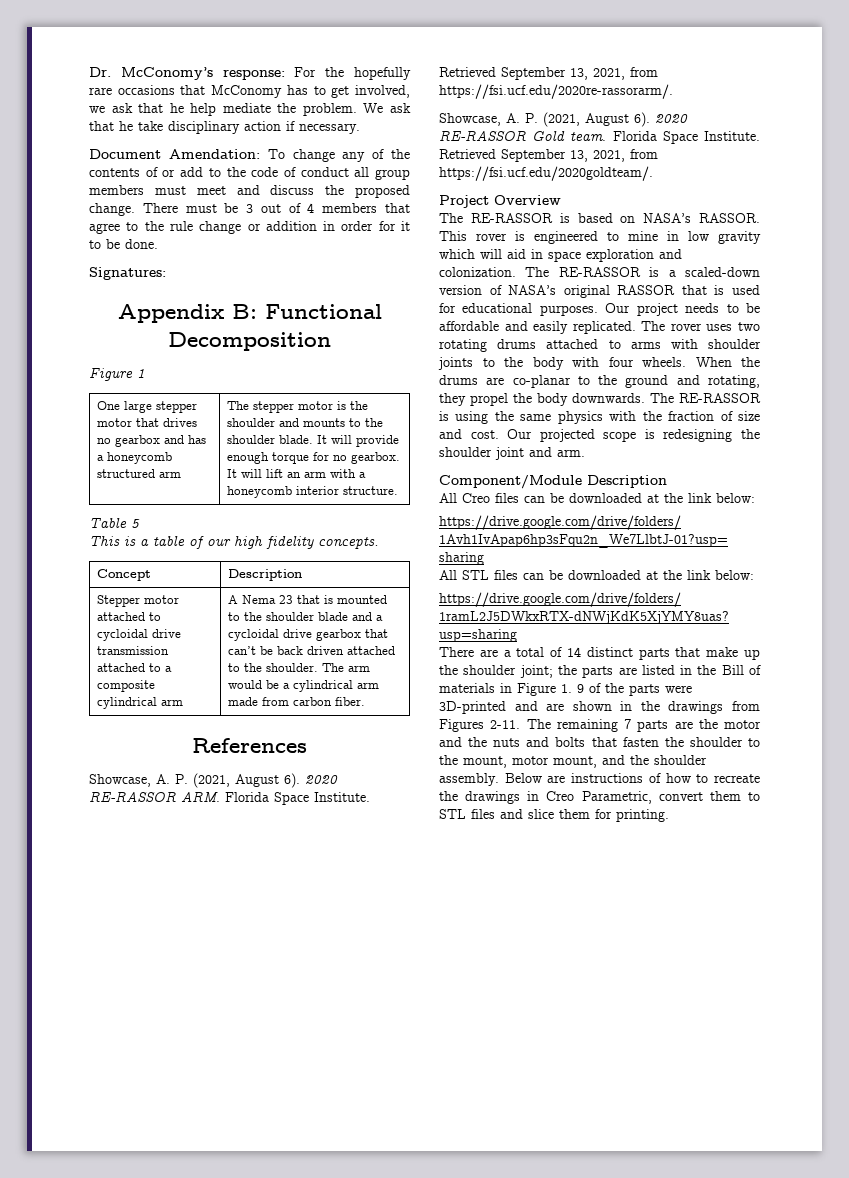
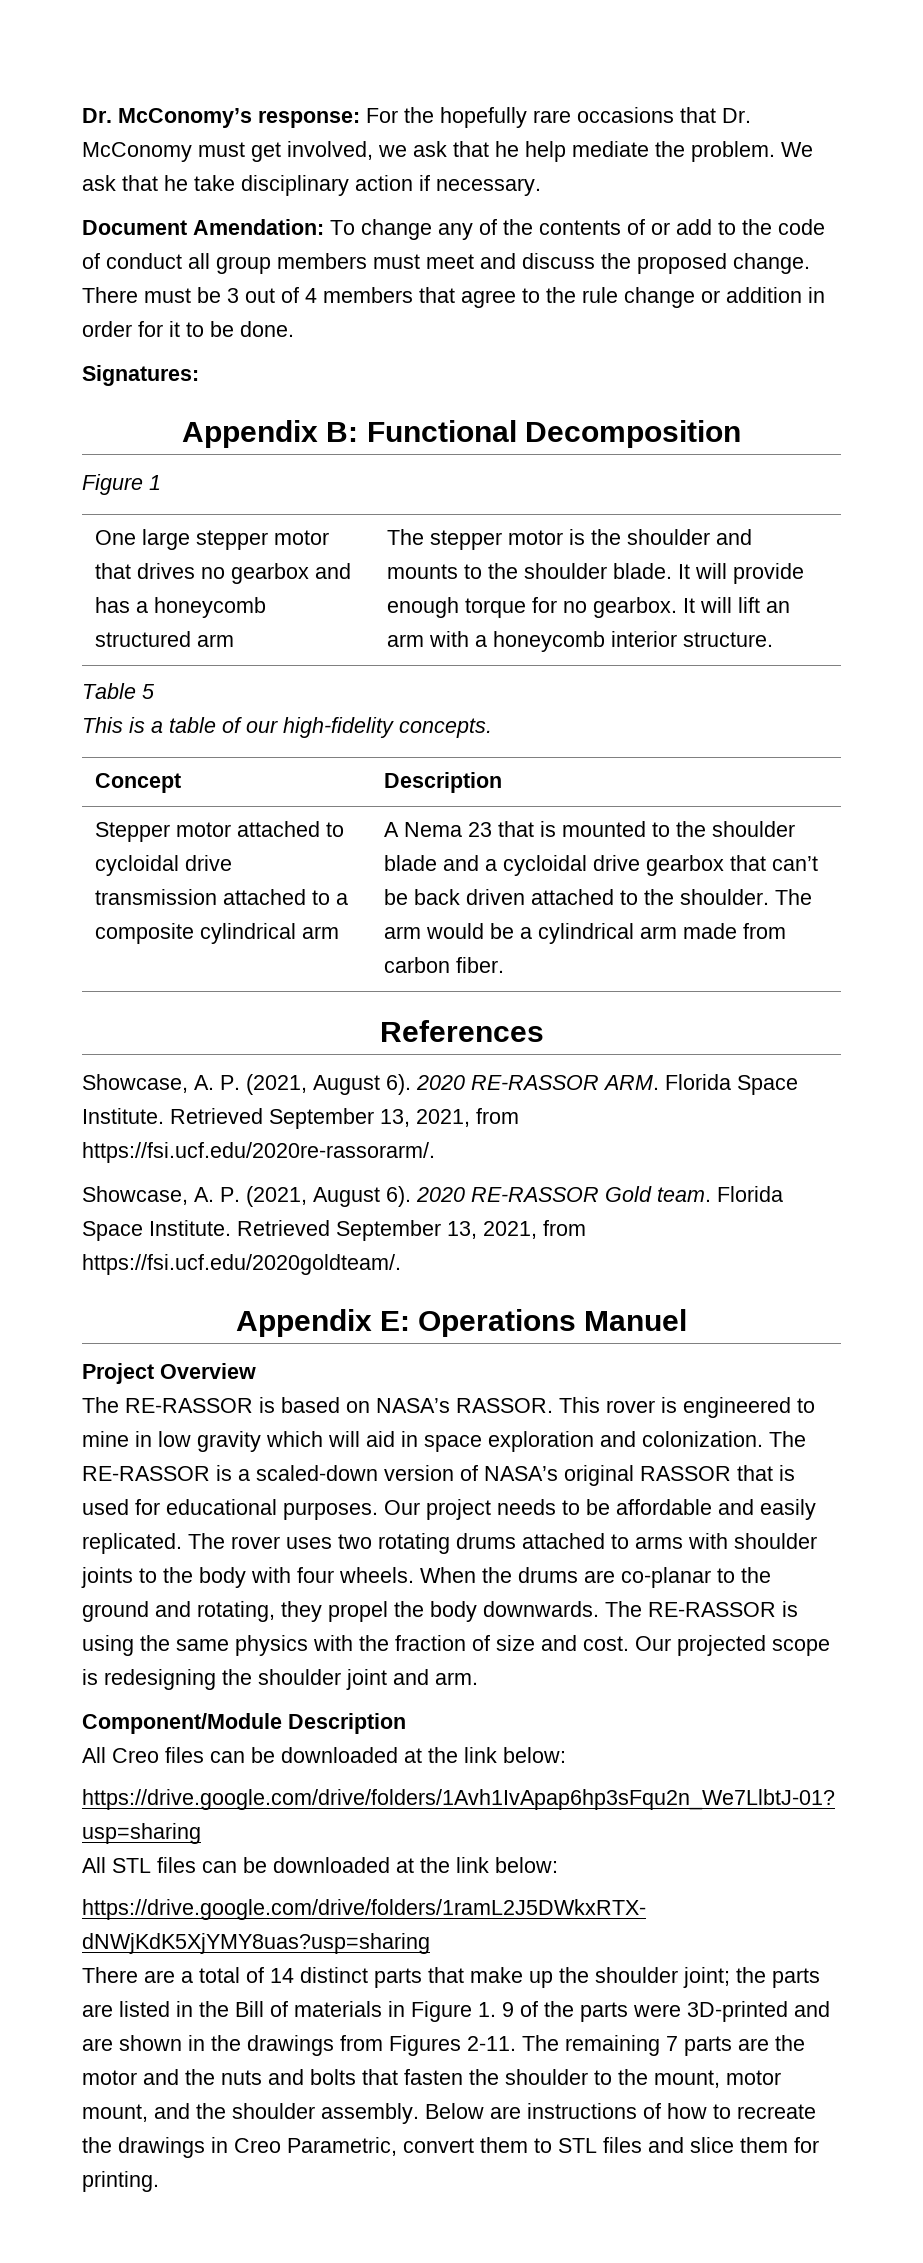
[211,85,326,98] McConomy has to -> [722,108,751,123] [82,142,245,162] Dr. McConomy must
[234,536,314,549] high fidelity -> [283,717,394,738] high-fidelity
(653, 173) none -> [235,1309,688,1337] // Appendix E: Operations Manuel

